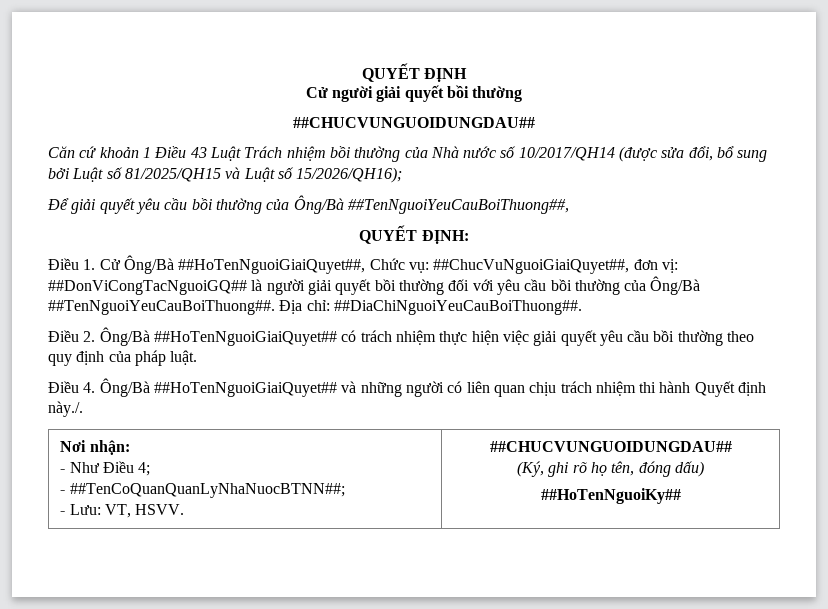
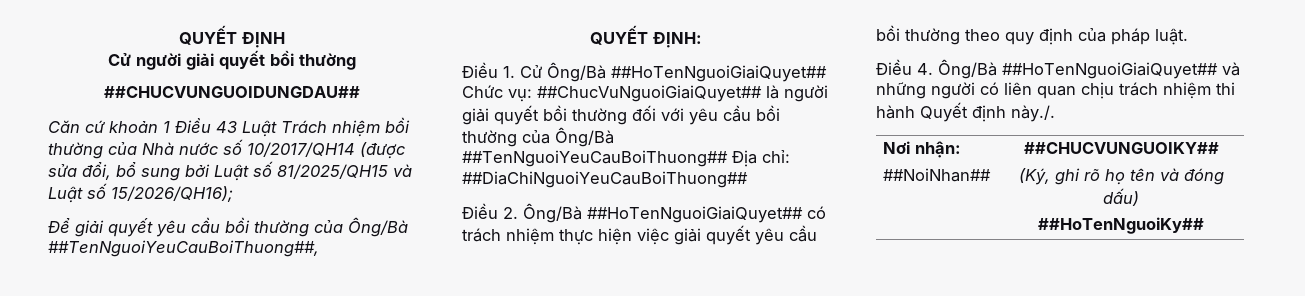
[178,259,366,274] ##HoTenNguoiGiaiQuyet##, -> [611,65,827,82] ##HoTenNguoiGiaiQuyet##
[433,259,678,274] [48,280,247,295] ##ChucVuNguoiGiaiQuyet##, đơn vị: ##DonViCongTacNguoiGQ## -> [537,85,762,102] ##ChucVuNguoiGiaiQuyet##
[48,300,275,315] ##TenNguoiYeuCauBoiThuong##. -> [462,150,728,167] ##TenNguoiYeuCauBoiThuong##
[333,300,582,315] ##DiaChiNguoiYeuCauBoiThuong##. -> [462,171,748,188] ##DiaChiNguoiYeuCauBoiThuong##
[60,461,151,476] [60,483,345,498] [60,504,185,518] [489,441,732,452] - Như Điều 4; // - ##TenCoQuanQuanLyNhaNuocBTNN##; // - Lưu: VT, HSVV. | ##CHUCVUNGUOIDUNGDAU## -> [883,168,992,182] [1023,142,1219,154] ##NoiNhan## | ##CHUCVUNGUOIKY##
[611,461,635,476] tên, -> [1129,168,1179,181] tên và

